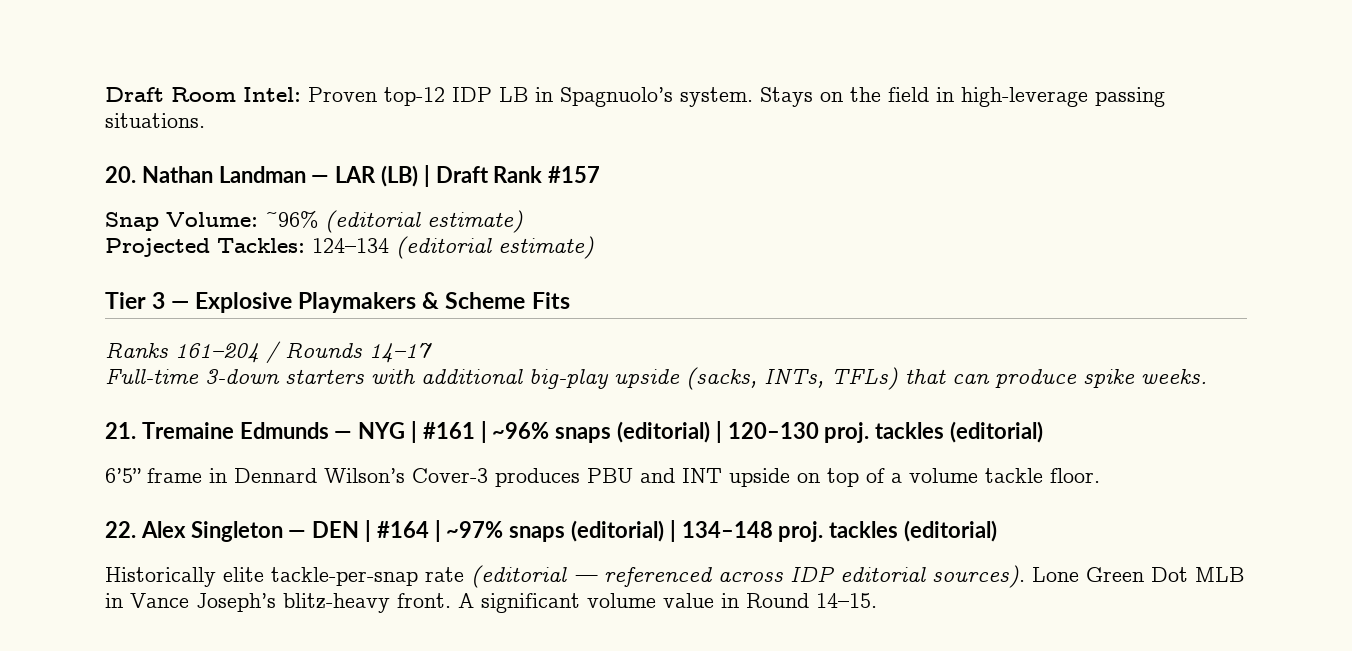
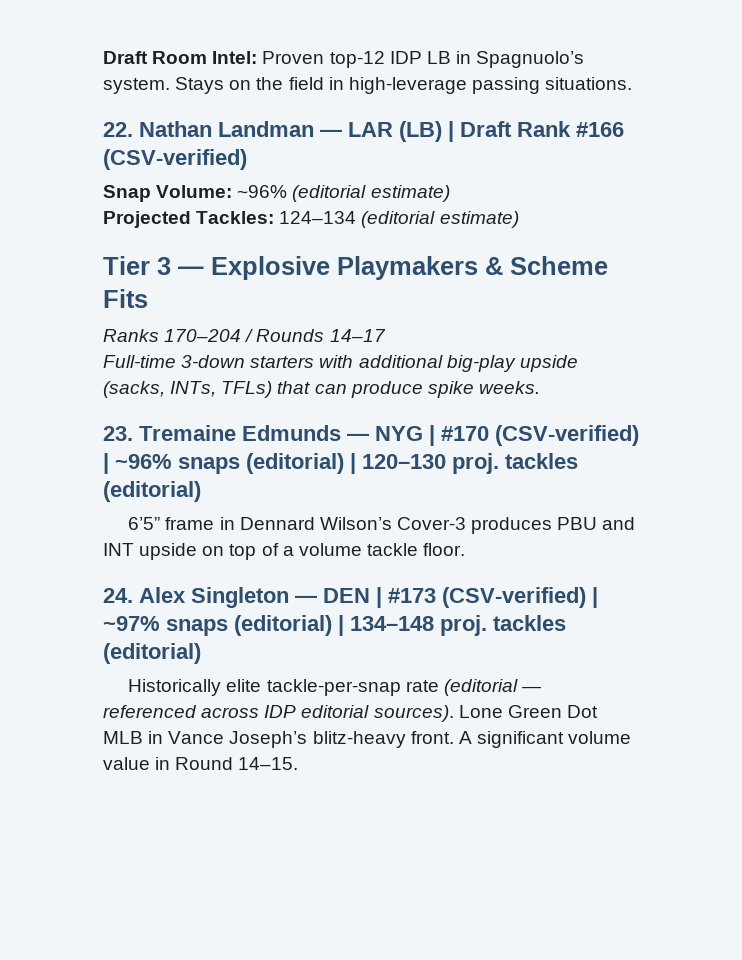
[105,166,136,183] 20. -> [103,122,133,137] 22.
[548,166,601,183] #157 -> [576,122,624,137] [103,149,247,170] #166 (CSV-verified)
[175,343,259,363] 161–204 -> [164,329,242,342] 170–204
[105,422,136,439] 21. -> [103,426,133,441] 23.
[422,422,475,439] #161 -> [441,425,639,446] #170 (CSV-verified)
[105,521,136,538] 22. -> [103,588,133,603] 24.
[376,521,429,538] #164 -> [388,587,586,608] #173 (CSV-verified)

